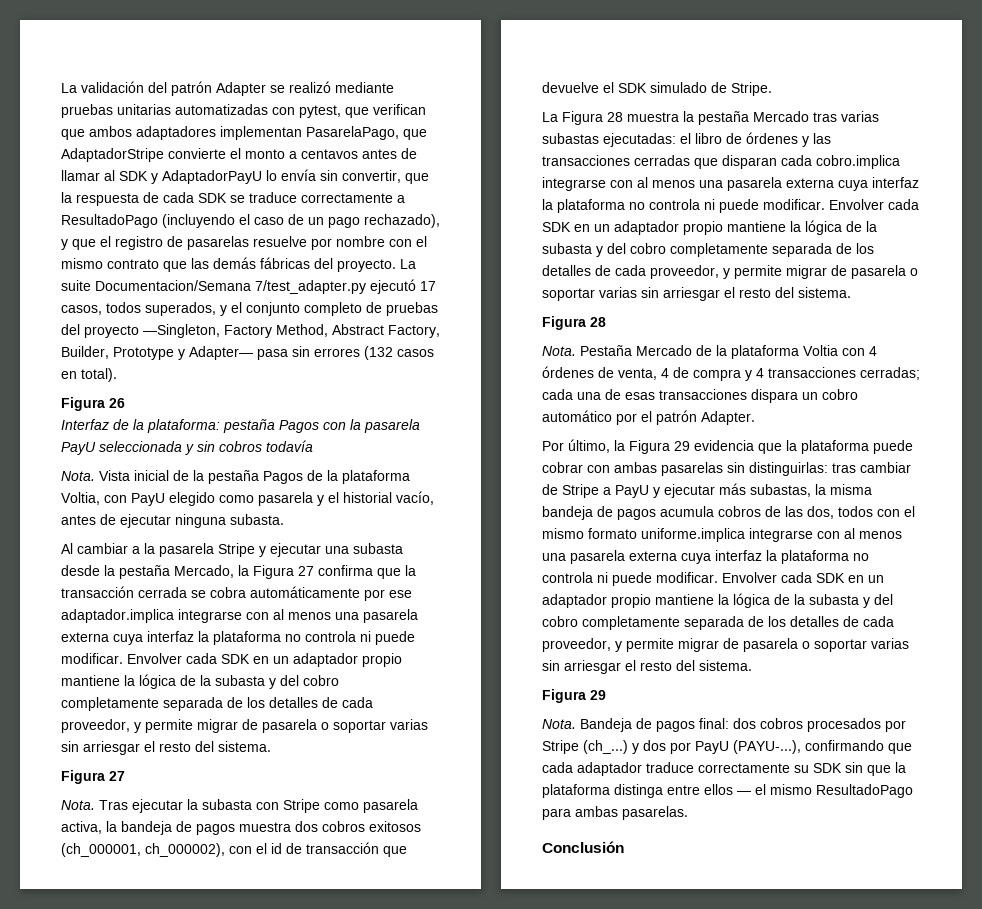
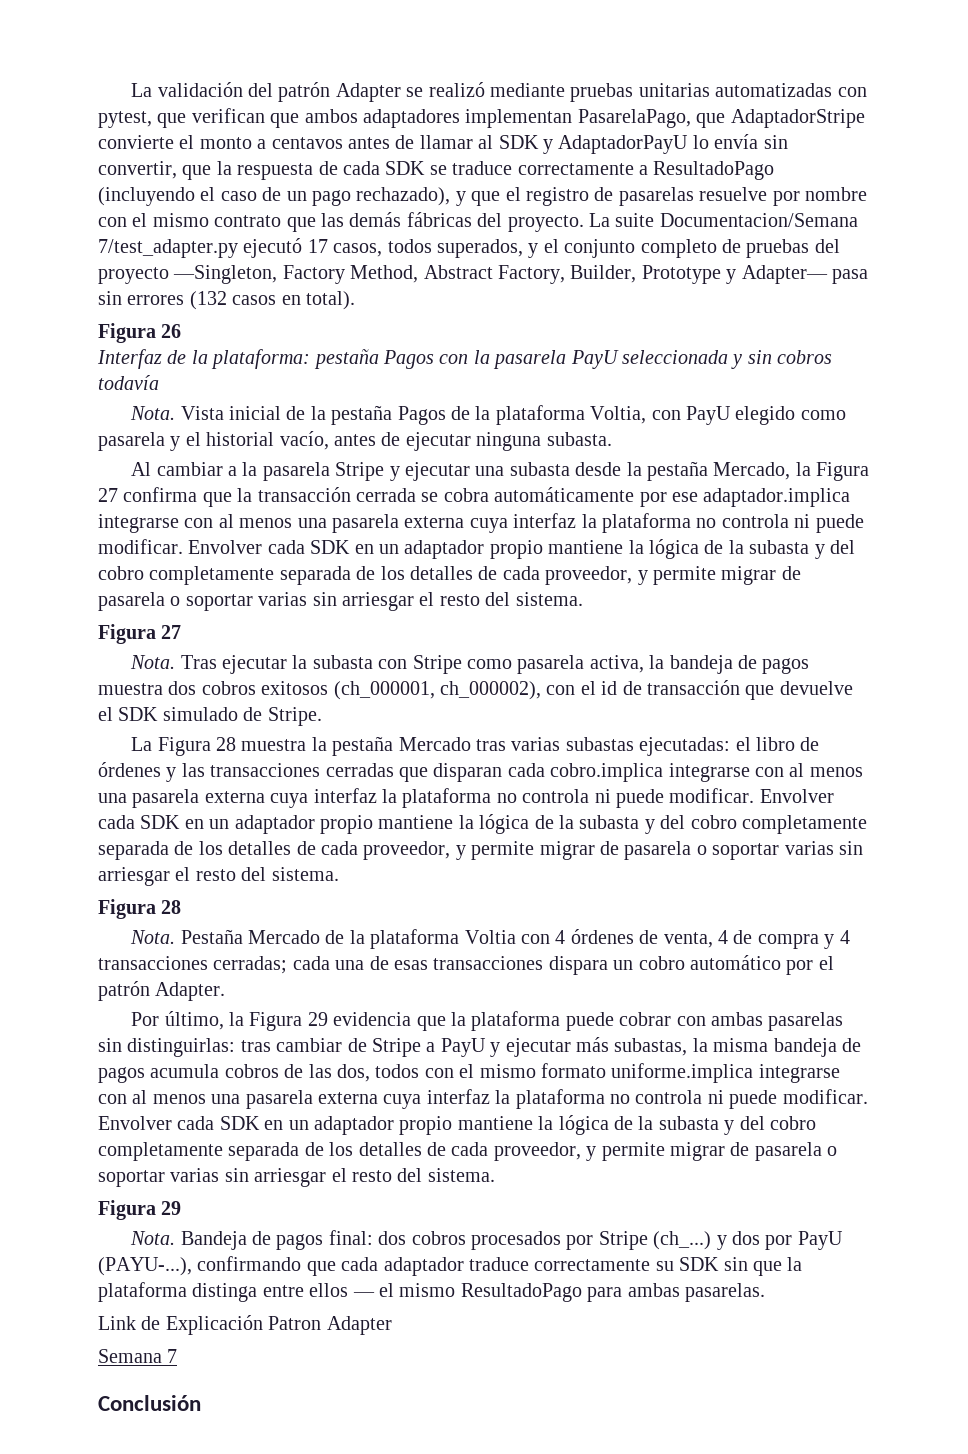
(688, 813) none -> [98,1315,392,1335] [98,1349,178,1363] // Link de Explicación Patron Adapter // Semana 7

